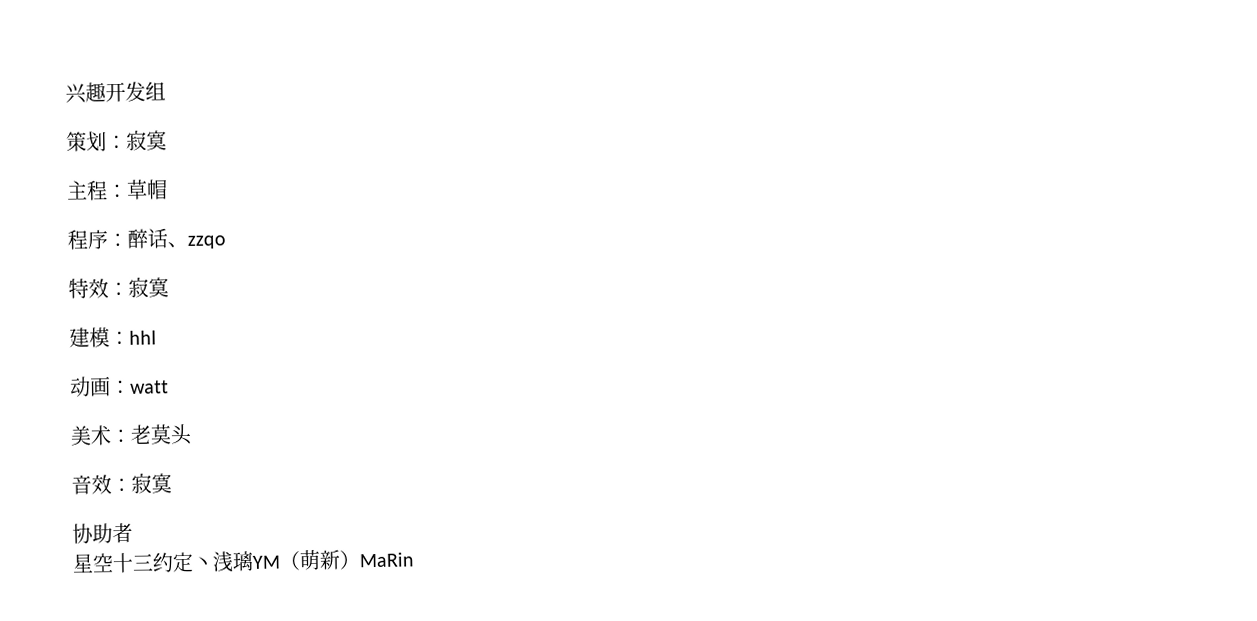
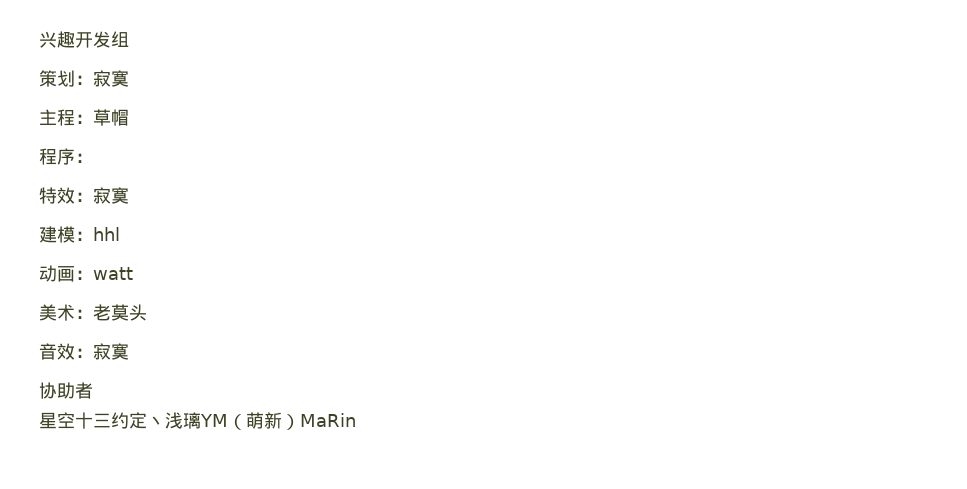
[127,228,226,249] 醉话、zzqo -> (93, 158) none

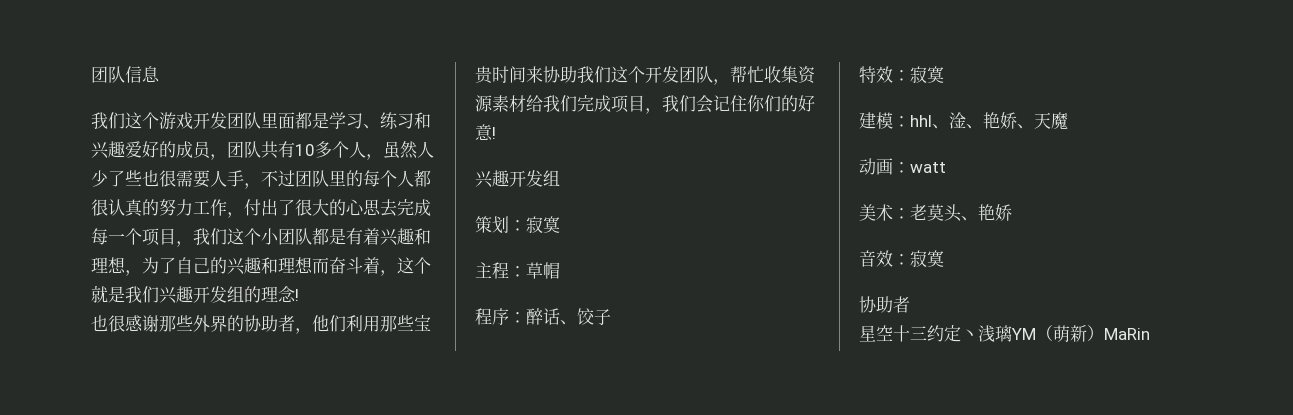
(39, 39) none -> [91,66,160,83] [91,112,431,130] [91,141,434,160] [91,170,431,189] [91,199,431,218] [91,228,431,247] [91,257,431,276] [91,285,299,304] [91,315,431,334] [475,66,816,85] [475,95,815,114] [475,124,496,141] 团队信息 // 我们这个游戏开发团队里面都是学习、练习和兴趣爱好的成员，团队共有10多个人，虽然人少了些也很需要人手，不过团队里的每个人都很认真的努力工作，付出了很大的心思去完成每一个项目，我们这个小团队都是有着兴趣和理想，为了自己的兴趣和理想而奋斗着，这个就是我们兴趣开发组的理念! // 也很感谢那些外界的协助者，他们利用那些宝贵时间来协助我们这个开发团队，帮忙收集资源素材给我们完成项目，我们会记住你们的好意! //
(93, 158) none -> [526,308,611,325] 醉话、饺子
(120, 234) none -> [932,112,1068,130] 、淦、艳娇、天魔
(147, 312) none -> [961,204,1012,221] 、艳娇

